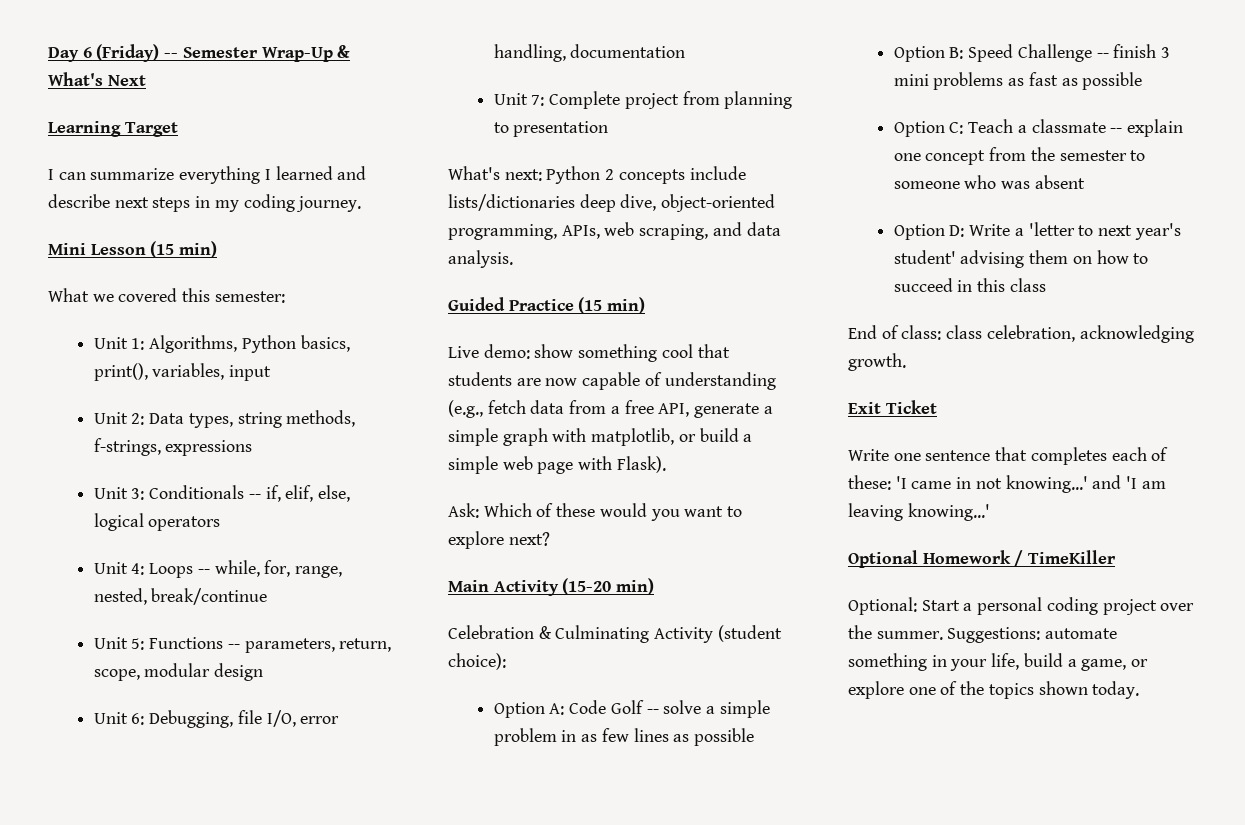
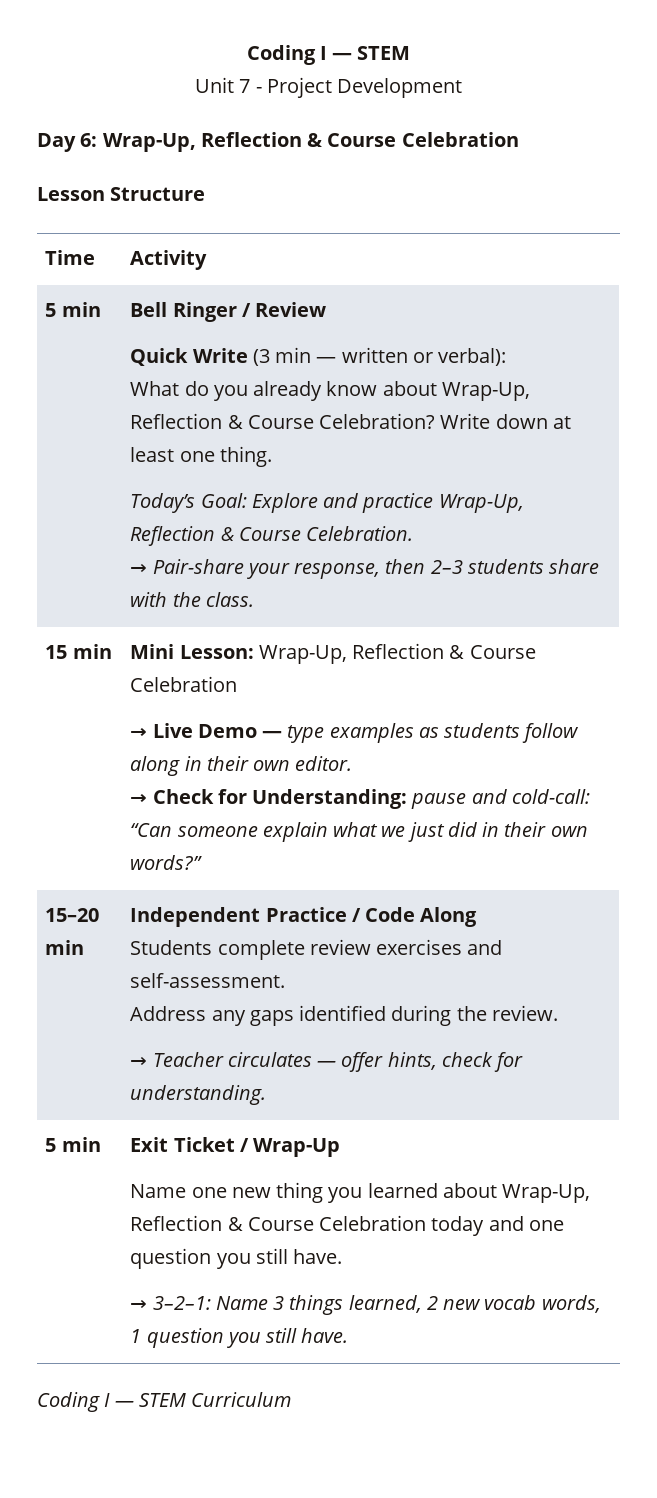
[48,44,351,62] [48,72,146,86] [48,121,178,137] [48,166,367,184] [48,194,362,212] [48,241,218,258] [48,288,285,303] [93,335,350,353] [93,363,272,381] [93,410,356,428] [93,438,253,456] [93,485,351,502] [93,513,221,531] [93,560,343,578] [93,588,268,605] [93,637,392,653] [93,663,264,681] [93,710,340,728] [493,44,686,62] [493,91,793,109] [493,121,609,137] [448,166,746,184] [448,194,776,212] [448,222,781,240] [448,250,513,268] [448,297,646,314] [448,344,730,362] [448,372,776,390] [448,400,773,418] [448,428,753,446] [448,456,666,474] [448,503,743,521] [448,531,550,549] [448,578,655,596] [448,625,782,643] [448,653,506,670] [493,700,770,718] [493,728,755,746] [893,44,1171,62] [893,72,1143,90] [893,119,1184,137] [893,147,1146,165] [893,175,1085,189] [893,222,1181,240] [893,250,1149,268] [893,278,1046,292] [848,325,1194,343] [848,353,906,371] [848,400,937,414] [848,447,1169,465] [848,475,1166,493] [848,503,990,521] [848,550,1117,568] [848,597,1195,615] [848,625,1118,643] [848,653,1149,671] [848,681,1140,699] Day 6 (Friday) -- Semester Wrap-Up & What's Next // Learning Target // I can summarize everything I learned and describe next steps in my coding journey. // Mini Lesson (15 min) // What we covered this semester: // Unit 1: Algorithms, Python basics, print(), variables, input // Unit 2: Data types, string methods, f-strings, expressions // Unit 3: Conditionals -- if, elif, else, logical operators // Unit 4: Loops -- while, for, range, nested, break/continue // Unit 5: Functions -- parameters, return, scope, modular design // Unit 6: Debugging, file I/O, error handling, documentation // Unit 7: Complete project from planning to presentation // What's next: Python 2 concepts include lists/dictionaries deep dive, object-oriented programming, APIs, web scraping, and data analysis. // Guided Practice (15 min) // Live demo: show something cool that students are now capable of understanding (e.g., fetch data from a free API, generate a simple graph with matplotlib, or build a simple web page with Flask). // Ask: Which of these would you want to explore next? // Main Activity (15-20 min) // Celebration & Culminating Activity (student choice): // Option A: Code Golf -- solve a simple problem in as few lines as possible // Option B: Speed Challenge -- finish 3 mini problems as fast as possible // Option C: Teach a classmate -- explain one concept from the semester to someone who was absent // Option D: Write a 'letter to next year's student' advising them on how to succeed in this class // End of class: class celebration, acknowledging growth. // Exit Ticket // Write one sentence that completes each of these: 'I came in not knowing...' and 'I am leaving knowing...' // Optional Homework / TimeKiller // Optional: Start a personal coding project over the summer. Suggestions: automate something in your life, build a game, or explore one of the topics shown today. -> [246,45,411,65] [194,77,463,98] [37,132,519,152] [37,187,206,201] [45,250,96,265] [130,250,208,270] [45,302,101,317] [130,302,327,322] [130,347,507,366] [130,381,530,401] [130,413,571,429] [130,446,272,467] [130,493,524,513] [130,526,414,546] [130,559,600,579] [130,592,254,607] [45,644,112,659] [130,643,536,664] [130,676,238,692] [130,723,580,743] [130,756,353,776] [130,789,590,809] [130,822,588,842] [130,855,203,870] [45,908,100,922] [45,940,85,955] [130,907,478,927] [130,939,503,960] [130,973,286,988] [130,1005,558,1026] [130,1052,524,1072] [130,1085,267,1105] [45,1137,101,1152] [130,1137,341,1157] [130,1182,591,1203] [130,1215,564,1236] [130,1248,343,1269] [130,1295,601,1315] [130,1328,349,1348] [37,1392,292,1412] Coding I — STEM // Unit 7 - Project Development // Day 6: Wrap-Up, Reflection & Course Celebration // Lesson Structure // Time | Activity // 5 min | Bell Ringer / Review // Quick Write (3 min — written or verbal): // What do you already know about Wrap-Up, Reflection & Course Celebration? Write down at least one thing. // Today’s Goal: Explore and practice Wrap-Up, Reflection & Course Celebration. // → Pair-share your response, then 2–3 students share with the class. // 15 min | Mini Lesson: Wrap-Up, Reflection & Course Celebration // → Live Demo — type examples as students follow along in their own editor. // → Check for Understanding: pause and cold-call: “Can someone explain what we just did in their own words?” // 15–20 min | Independent Practice / Code Along // Students complete review exercises and self-assessment. // Address any gaps identified during the review. // → Teacher circulates — offer hints, check for understanding. // 5 min | Exit Ticket / Wrap-Up // Name one new thing you learned about Wrap-Up, Reflection & Course Celebration today and one question you still have. // → 3–2–1: Name 3 things learned, 2 new vocab words, 1 question you still have. // Coding I — STEM Curriculum

